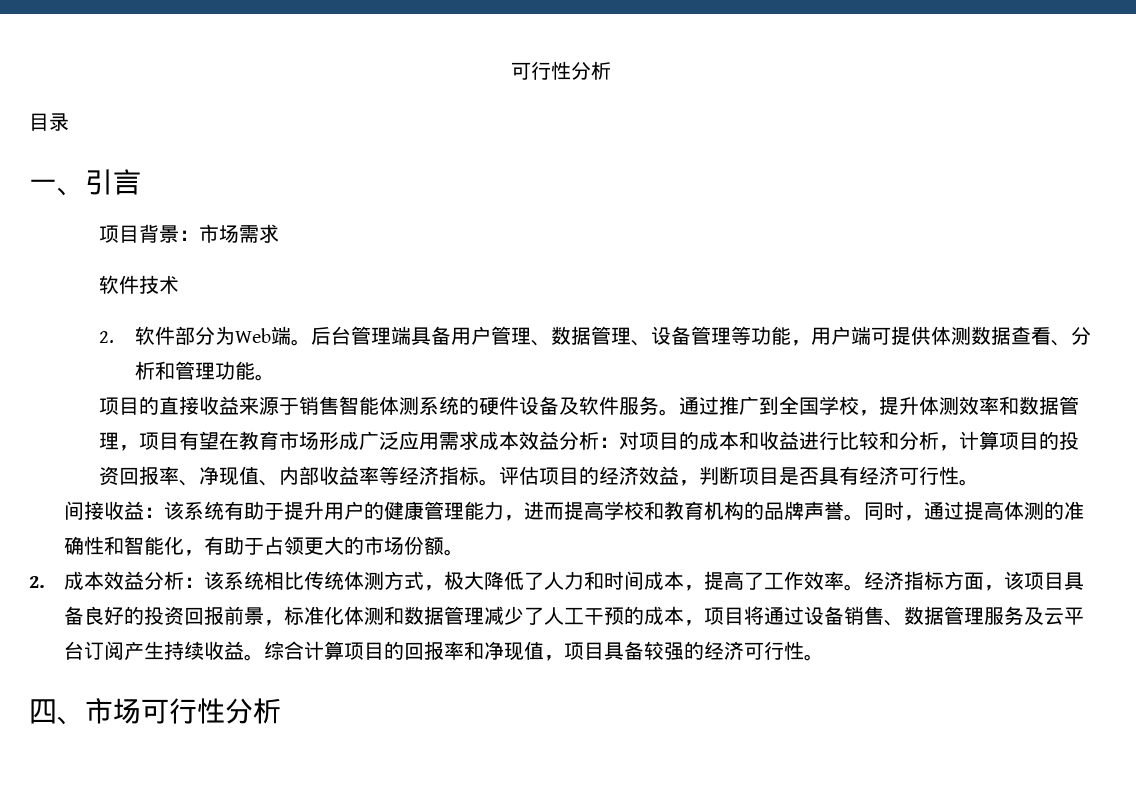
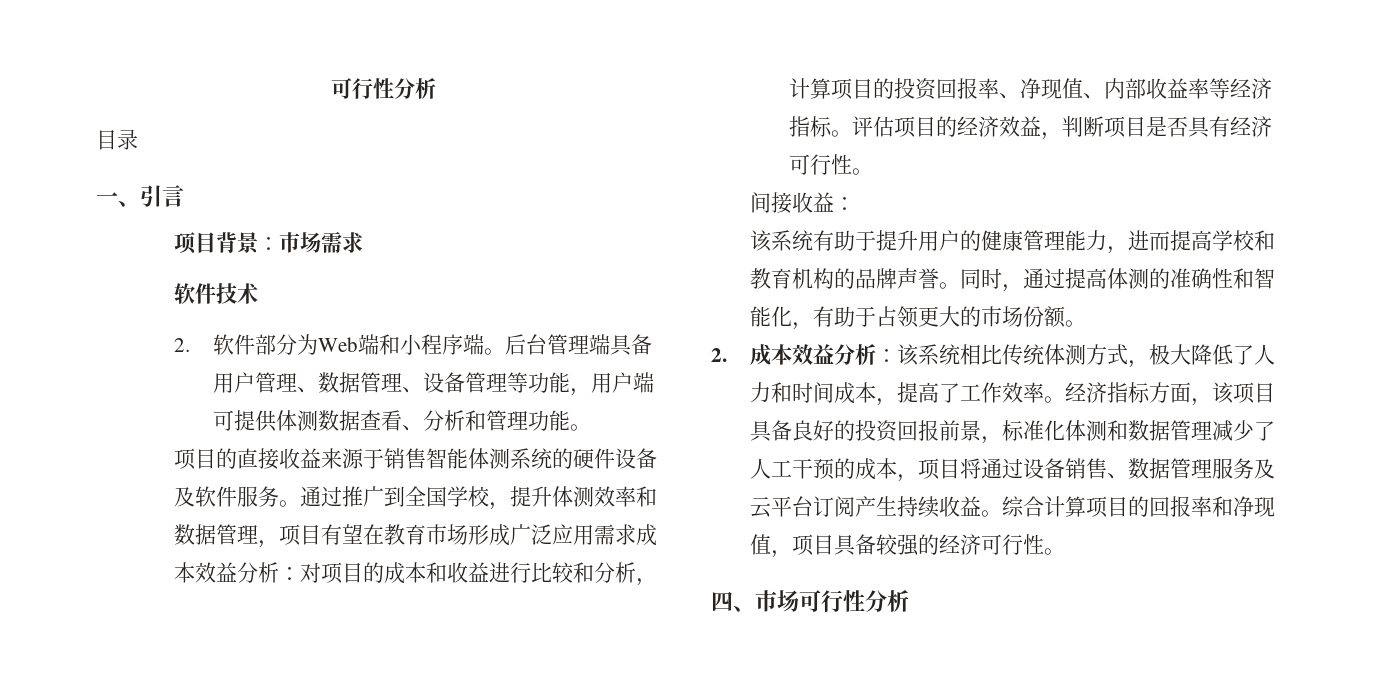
(291, 335) none -> [378,334,484,355] 和小程序端
(165, 512) none -> (855, 203) //

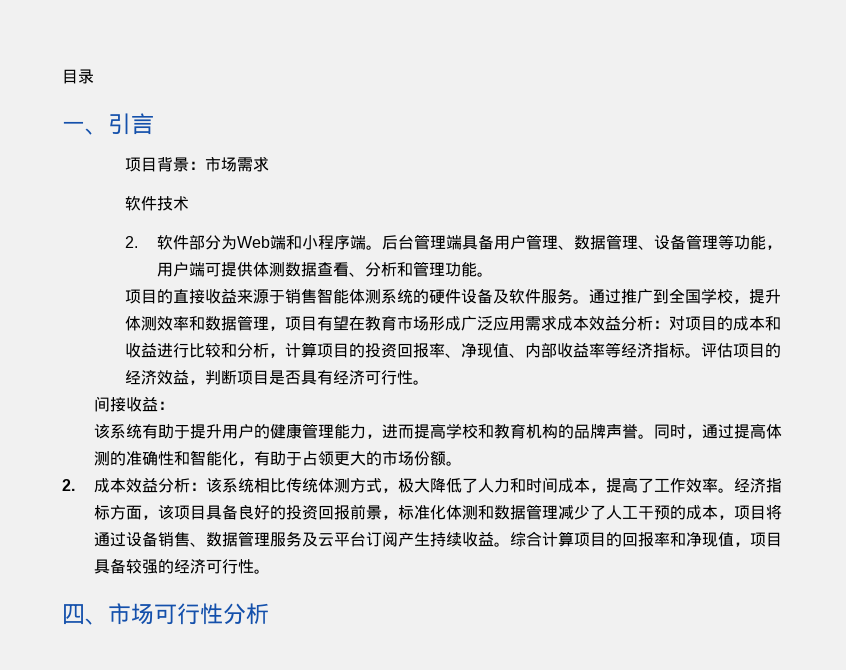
[331,78,436,99] 可行性分析 // -> (62, 76) none

